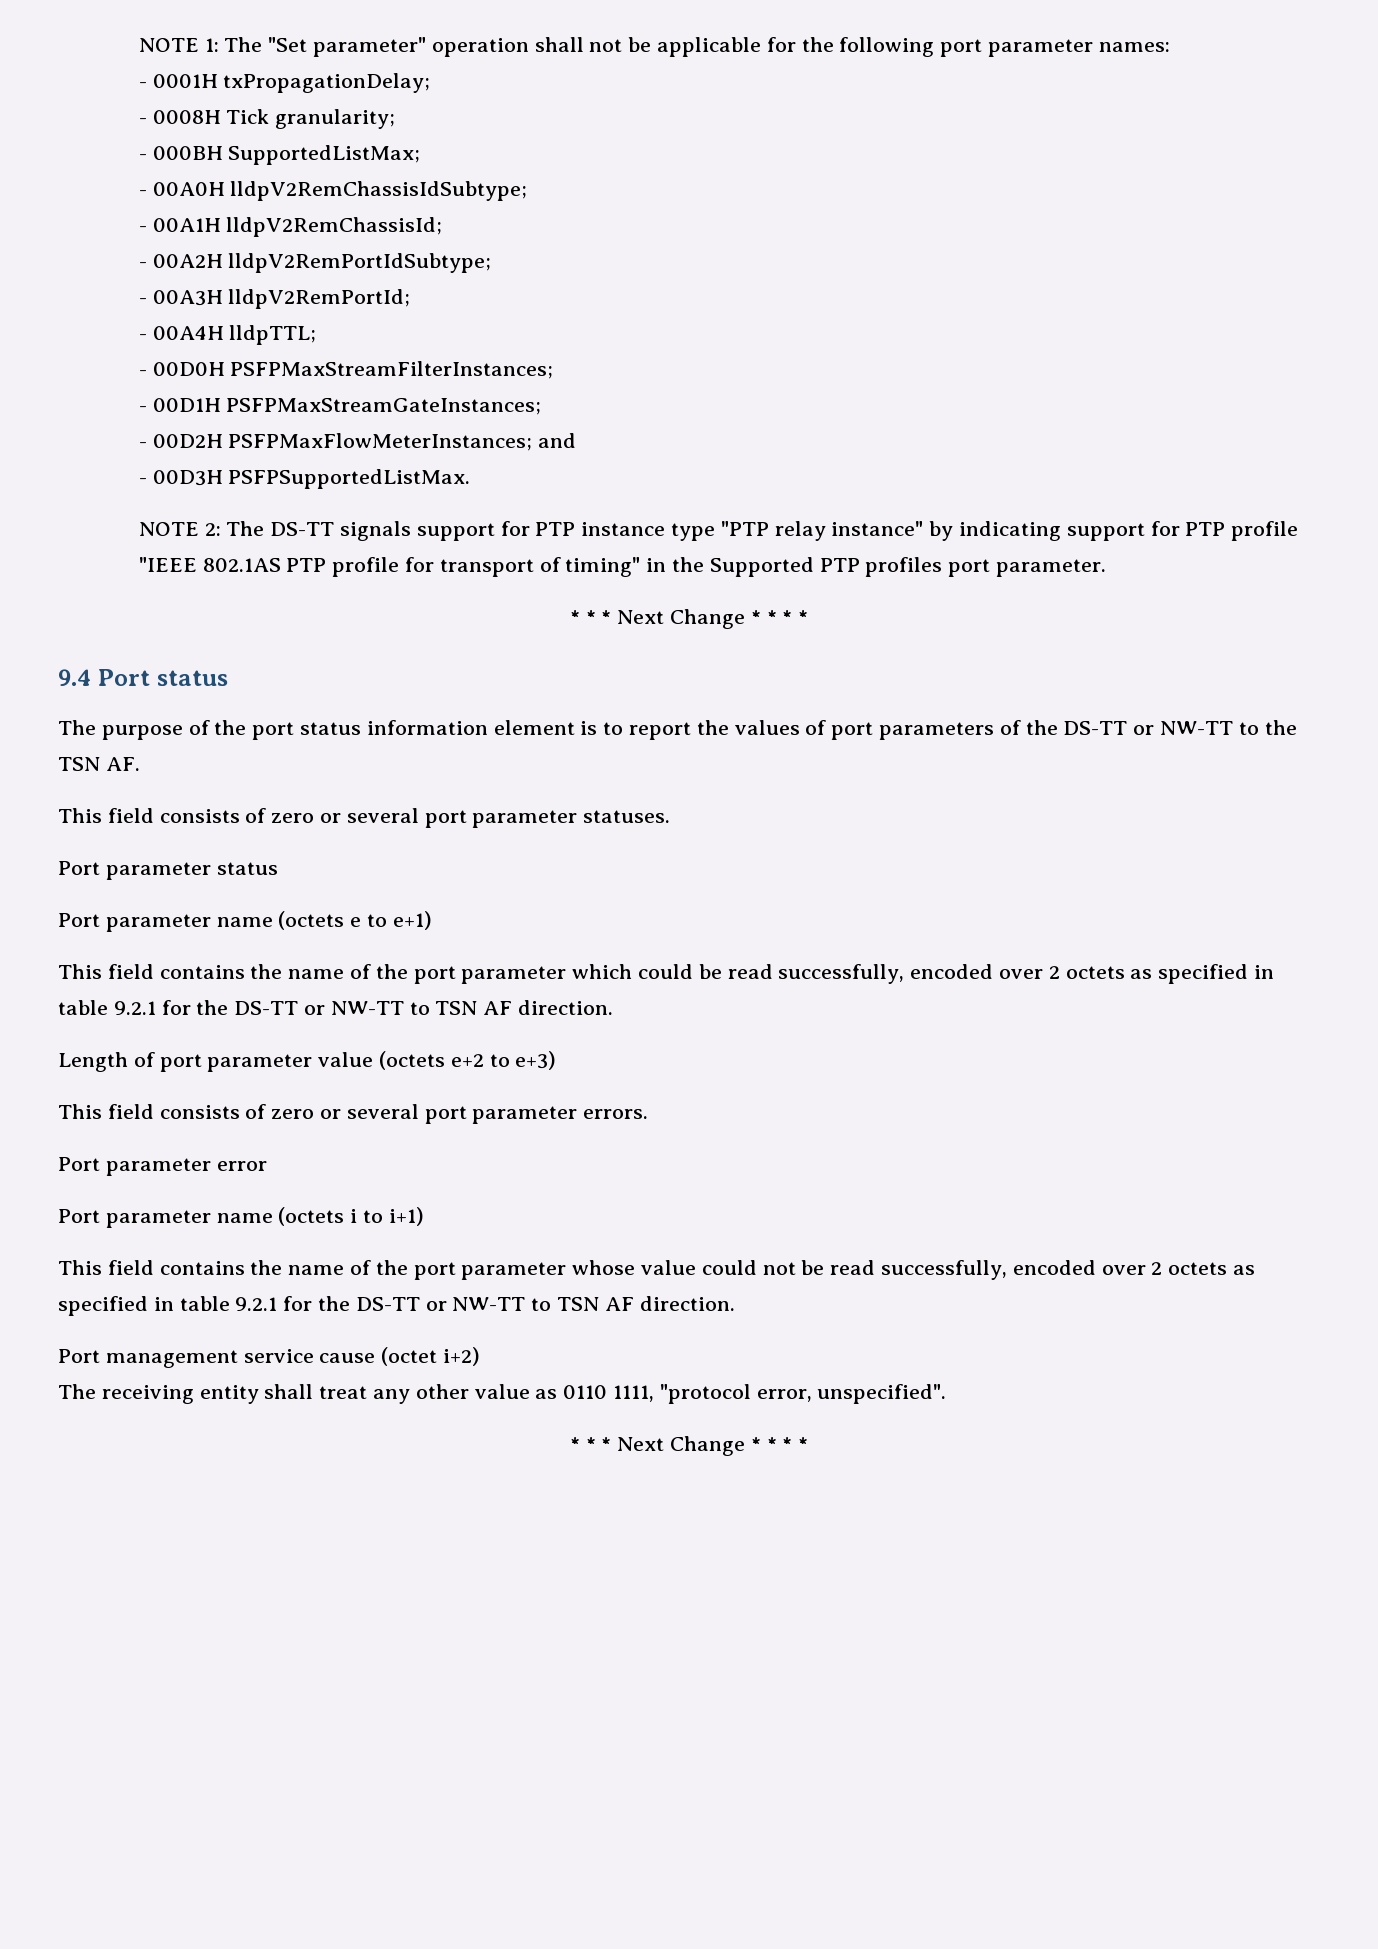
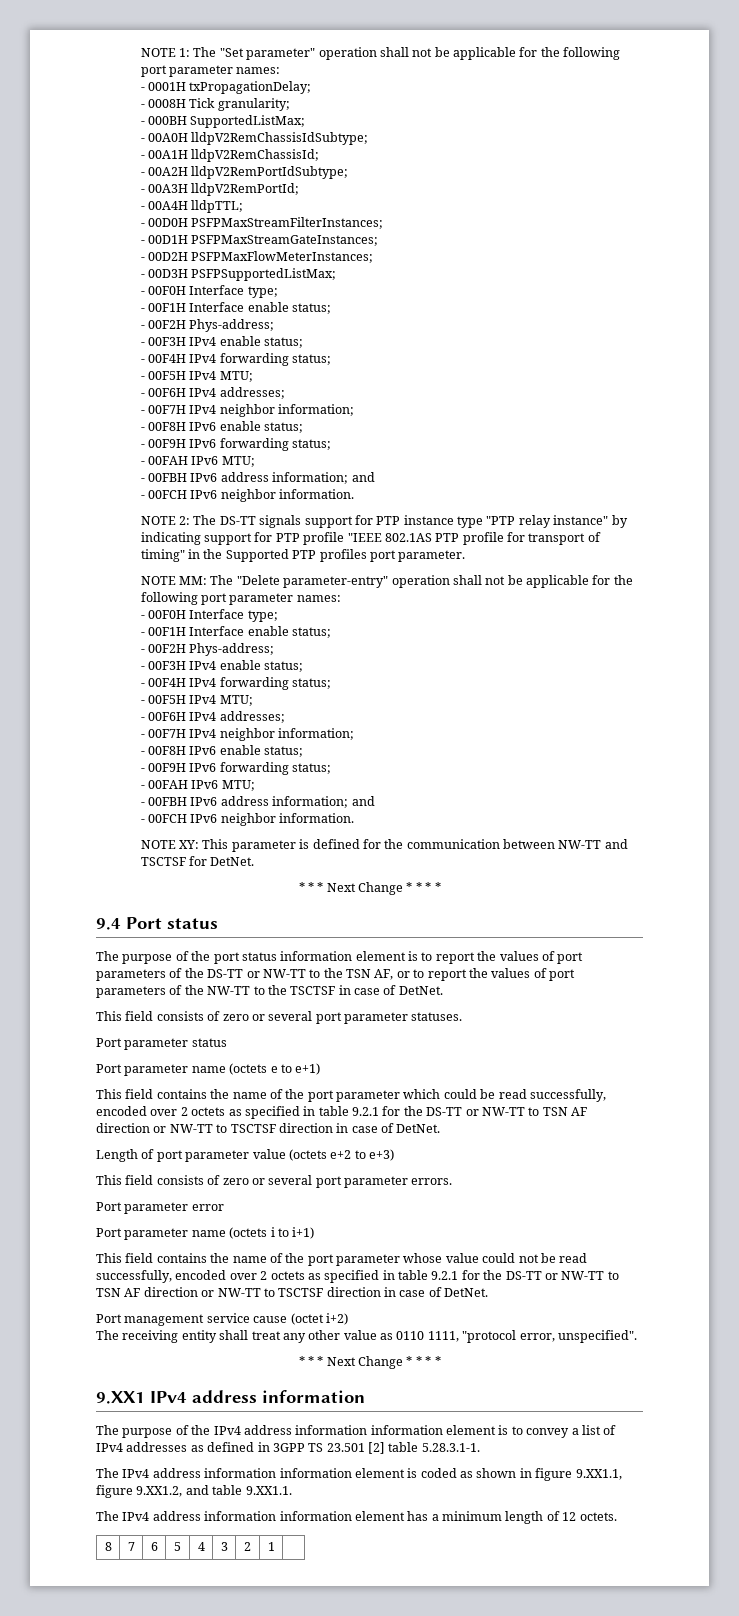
[538,433,577,448] [138,469,471,489] and // - 00D3H PSFPSupportedListMax. -> [140,268,337,281] [140,285,278,298] [140,302,332,314] [140,319,275,332] [140,336,304,348] [140,353,332,366] [140,371,253,382] [140,387,285,399] [140,404,355,417] [140,421,304,433] [140,438,332,451] [140,456,255,467] [140,472,375,484] [140,489,355,502] // - 00D3H PSFPSupportedListMax; // - 00F0H Interface type; // - 00F1H Interface enable status; // - 00F2H Phys-address; // - 00F3H IPv4 enable status; // - 00F4H IPv4 forwarding status; // - 00F5H IPv4 MTU; // - 00F6H IPv4 addresses; // - 00F7H IPv4 neighbor information; // - 00F8H IPv6 enable status; // - 00F9H IPv6 forwarding status; // - 00FAH IPv6 MTU; // - 00FBH IPv6 address information; and // - 00FCH IPv6 neighbor information.
(1107, 568) none -> [140,575,633,588] [140,592,341,605] [140,609,278,622] [140,626,332,638] [140,643,275,656] [140,660,304,672] [140,677,332,690] [140,695,253,706] [140,711,285,723] [140,728,355,741] [140,745,304,757] [140,762,332,775] [140,780,255,791] [140,796,375,808] [140,813,355,826] [140,839,628,852] [140,856,255,866] // NOTE MM: The "Delete parameter-entry" operation shall not be applicable for the following port parameter names: // - 00F0H Interface type; // - 00F1H Interface enable status; // - 00F2H Phys-address; // - 00F3H IPv4 enable status; // - 00F4H IPv4 forwarding status; // - 00F5H IPv4 MTU; // - 00F6H IPv4 addresses; // - 00F7H IPv4 neighbor information; // - 00F8H IPv6 enable status; // - 00F9H IPv6 forwarding status; // - 00FAH IPv6 MTU; // - 00FBH IPv6 address information; and // - 00FCH IPv6 neighbor information. // NOTE XY: This parameter is defined for the communication between NW-TT and TSCTSF for DetNet.
[105,757,140,771] AF. -> [374,968,575,981] [96,985,443,998] AF, or to report the values of port parameters of the NW-TT to the TSCTSF in case of DetNet.
[518,1000,614,1015] direction. -> [96,1123,441,1133] direction or NW-TT to TSCTSF direction in case of DetNet.
[639,1296,735,1311] direction. -> [143,1287,489,1297] direction or NW-TT to TSCTSF direction in case of DetNet.
(809, 1444) none -> [96,1390,365,1404] [96,1425,617,1438] [96,1442,480,1454] [96,1468,622,1481] [96,1485,292,1498] [96,1511,617,1524] [104,1542,112,1551] [127,1542,135,1551] [150,1542,158,1551] [174,1542,181,1551] [197,1542,205,1551] [220,1542,228,1551] [244,1542,251,1551] [267,1542,275,1551] // 9.XX1 IPv4 address information // The purpose of the IPv4 address information information element is to convey a list of IPv4 addresses as defined in 3GPP TS 23.501 [2] table 5.28.3.1-1. // The IPv4 address information information element is coded as shown in figure 9.XX1.1, figure 9.XX1.2, and table 9.XX1.1. // The IPv4 address information information element has a minimum length of 12 octets. // 8 | 7 | 6 | 5 | 4 | 3 | 2 | 1 |

